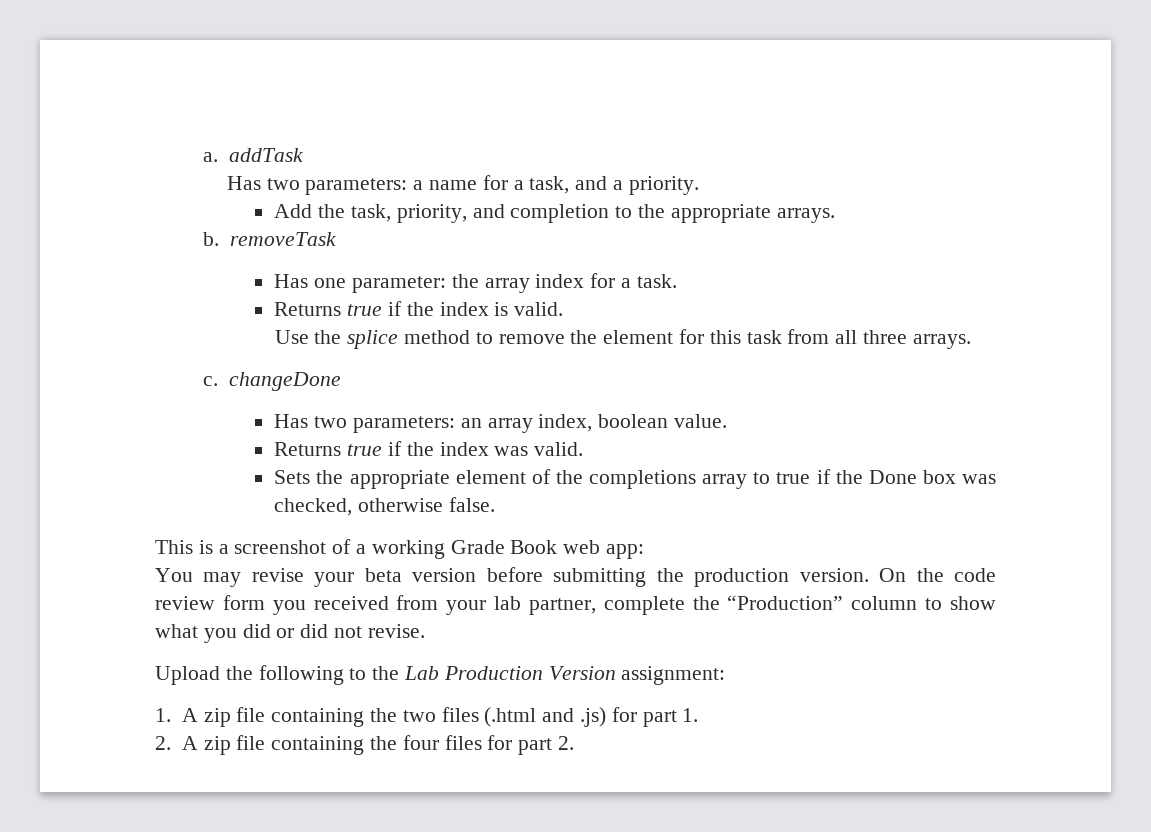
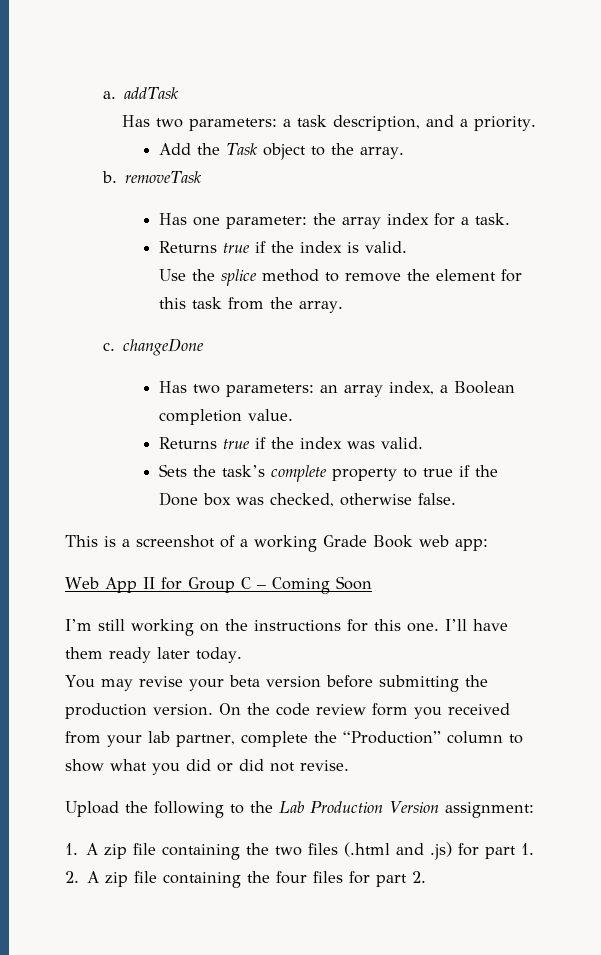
[428,175,570,194] name for a task, -> [296,115,420,131] task description,
[350,204,835,223] task, priority, and completion to the appropriate arrays. -> [225,143,404,160] Task object to the array.
[835,330,971,349] all three arrays. -> [270,297,344,313] the array.
[598,414,669,428] boolean -> [439,381,515,394] [158,409,242,425] a Boolean completion
[349,469,748,489] appropriate element of the completions array -> [221,465,397,482] task’s complete property
(645, 551) none -> [65,576,372,594] [65,619,508,636] [65,647,242,663] // Web App II for Group C – Coming Soon // I’m still working on the instructions for this one. I’ll have them ready later today.

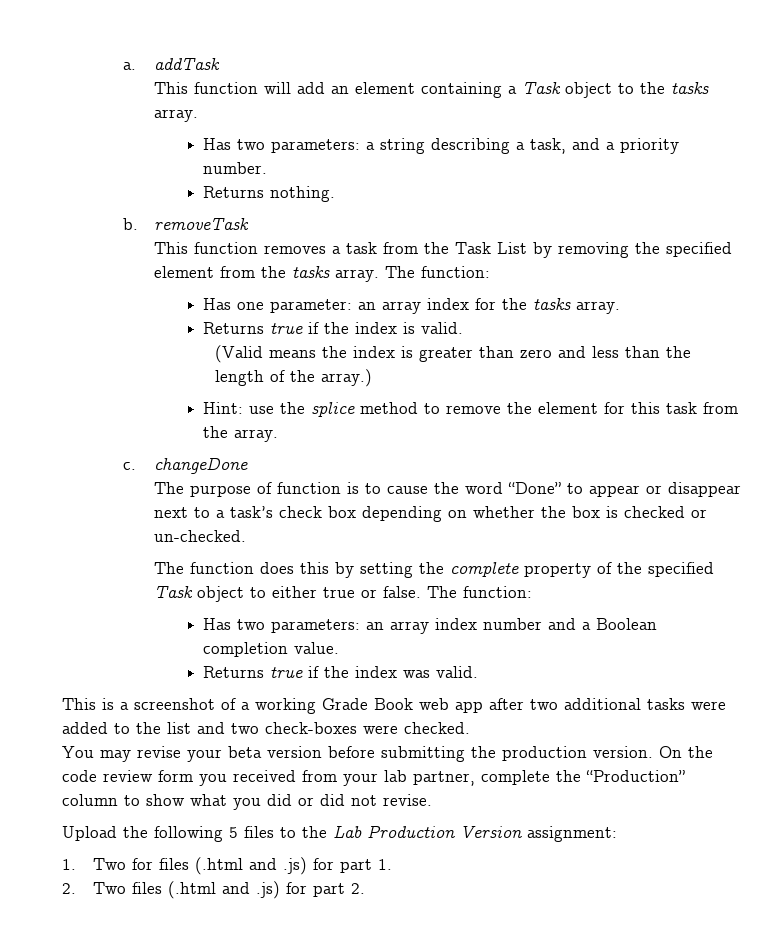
[121,115,536,131] [158,143,404,160] [101,171,203,183] Has two parameters: a task description, and a priority. // Add the Task object to the array. // b. removeTask -> [153,82,709,98] [153,109,198,122] [202,138,679,154] [202,162,267,174] [202,186,335,202] [123,218,249,230] [153,242,732,258] [153,266,490,282] This function will add an element containing a Task object to the tasks array. // Has two parameters: a string describing a task, and a priority number. // Returns nothing. // b. removeTask // This function removes a task from the Task List by removing the specified element from the tasks array. The function:
[312,213,336,225] the -> [357,302,376,310] an
[460,213,510,225] a task. -> [501,298,620,314] the tasks array.
[159,269,187,281] Use -> [215,345,692,363] [215,369,373,387] [202,402,274,414] (Valid means the index is greater than zero and less than the length of the array.) // Hint: use
(205, 347) none -> [153,482,741,497] [153,506,707,522] [153,530,246,542] [153,562,714,578] [153,586,532,602] // The purpose of function is to cause the word “Done” to appear or disappear next to a task’s check box depending on whether the box is checked or un-checked. // The function does this by setting the complete property of the specified Task object to either true or false. The function:
[388,381,434,395] index, -> [434,618,576,630] index number and
[158,464,498,482] [158,492,456,507] // Sets the task’s complete property to true if the Done box was checked, otherwise false. -> (478, 672) none
[455,539,488,551] [65,576,372,594] [65,619,508,636] [65,647,242,663] app: // Web App II for Group C – Coming Soon // I’m still working on the instructions for this one. I’ll have them ready later today. -> [455,698,726,713] [62,722,470,734] app after two additional tasks were added to the list and two check-boxes were checked.
(224, 809) none -> [229,826,274,838] 5 files
[86,843,303,860] A zip file containing the two -> [92,858,153,870] Two for
[87,871,344,888] A zip file containing the four files -> [92,881,280,899] Two files (.html and .js)

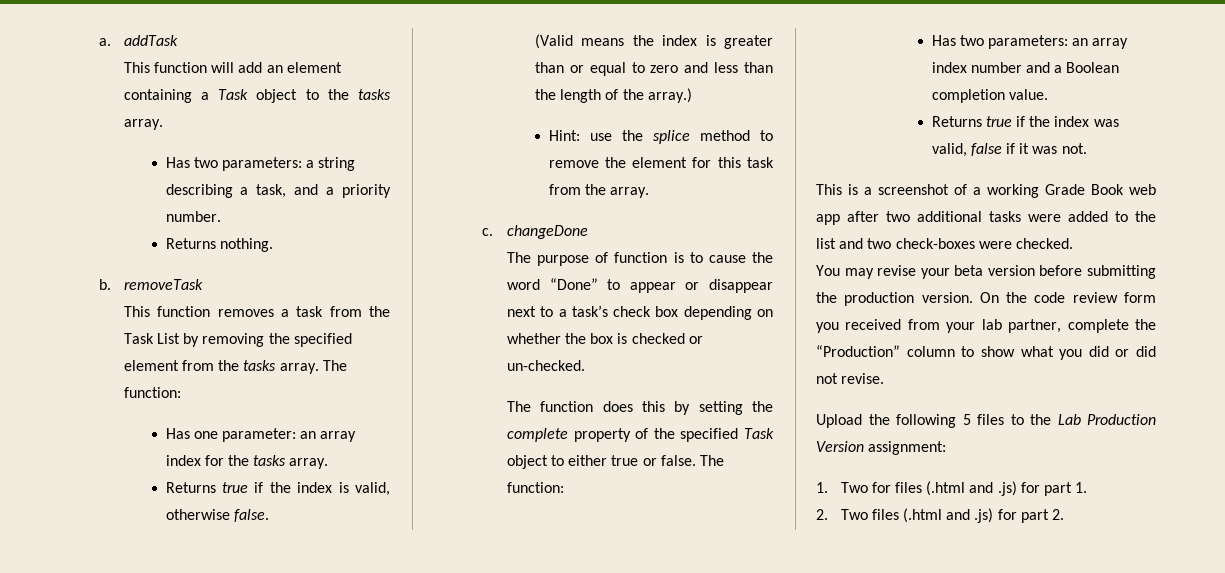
[420,322,463,334] valid. -> [355,482,390,496] [165,509,269,522] valid, otherwise false.
(515, 352) none -> [569,62,645,76] or equal to
[435,666,478,678] valid. -> [931,143,1087,157] valid, false if it was not.

